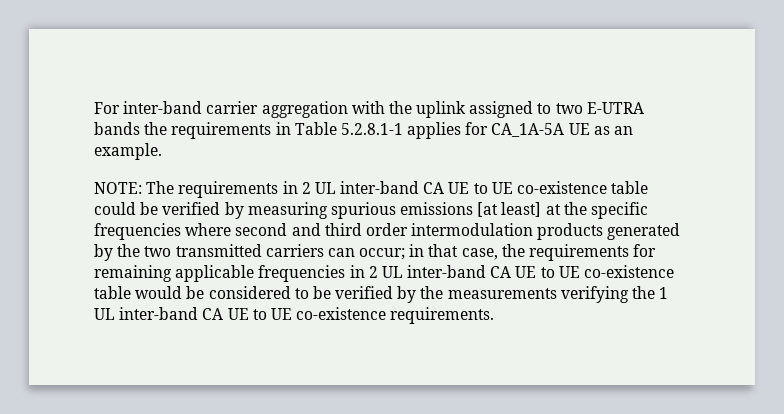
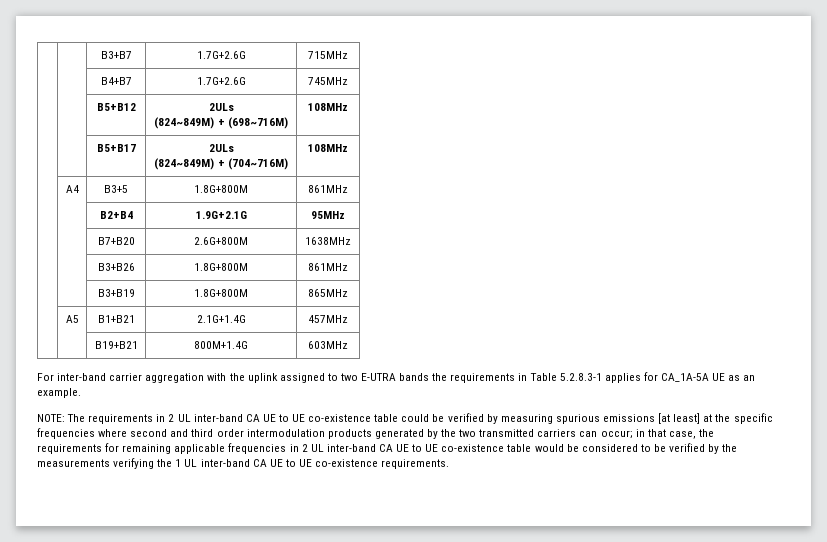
(94, 108) none -> [100,51,132,59] [196,51,246,59] [308,51,348,59] [100,77,132,85] [196,77,246,85] [308,77,348,85] [96,103,136,111] [208,103,234,111] [154,117,288,129] [308,103,348,111] [96,144,136,152] [208,144,234,152] [154,158,288,170] [308,144,348,152] [65,185,79,193] [104,185,128,193] [194,185,248,193] [308,185,348,193] [99,211,133,219] [195,211,247,219] [311,211,345,219] [97,237,135,245] [194,237,248,245] [305,237,351,245] [97,263,135,271] [194,263,248,271] [308,263,348,271] [97,289,135,297] [194,289,248,297] [308,289,348,297] [65,315,79,323] [97,315,135,323] [196,315,246,323] [308,315,348,323] [94,341,138,349] [194,341,248,349] [308,341,348,349] | | B3+B7 | 1.7G+2.6G | 715MHz // | | B4+B7 | 1.7G+2.6G | 745MHz // | | B5+B12 | 2ULs // (824~849M) + (698~716M) | 108MHz // | | B5+B17 | 2ULs // (824~849M) + (704~716M) | 108MHz // | A4 | B3+5 | 1.8G+800M | 861MHz // | | B2+B4 | 1.9G+2.1G | 95MHz // | | B7+B20 | 2.6G+800M | 1638MHz // | | B3+B26 | 1.8G+800M | 861MHz // | | B3+B19 | 1.8G+800M | 865MHz // | A5 | B1+B21 | 2.1G+1.4G | 457MHz // | | B19+B21 | 800M+1.4G | 603MHz //
[340,123,403,135] 5.2.8.1-1 -> [559,373,602,381] 5.2.8.3-1

